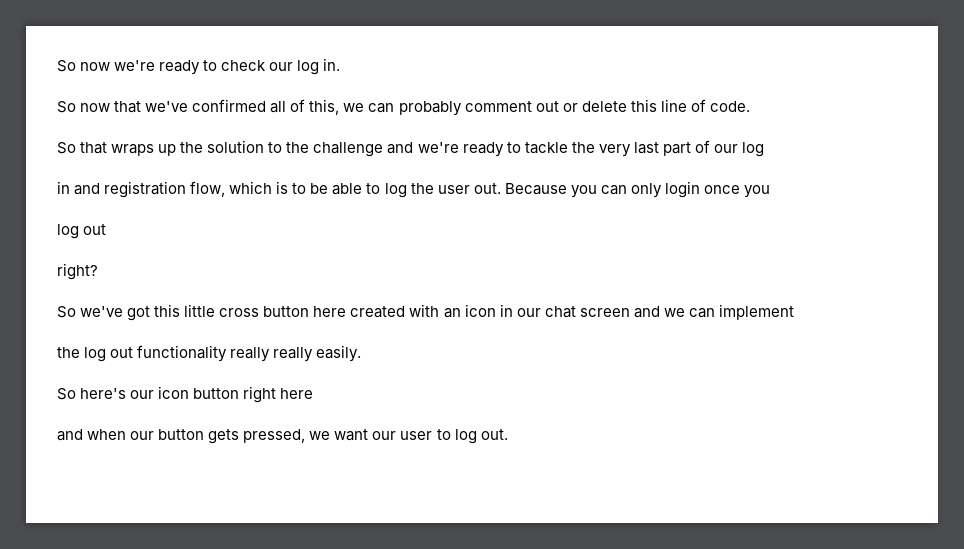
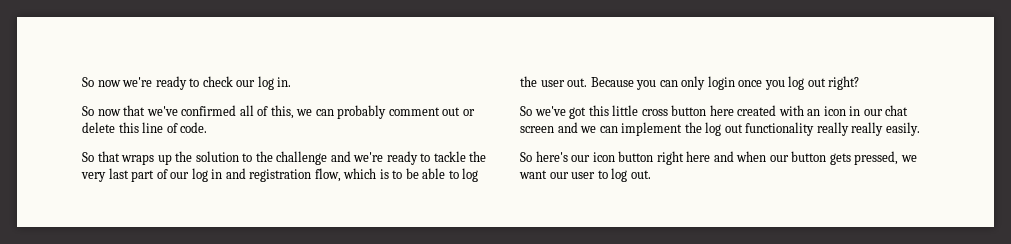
(764, 149) // -> (208, 175) none
[57,224,107,239] // log out // -> [788,76,826,90] log out
(794, 312) // -> (683, 129) none
(314, 393) // -> (711, 156) none

